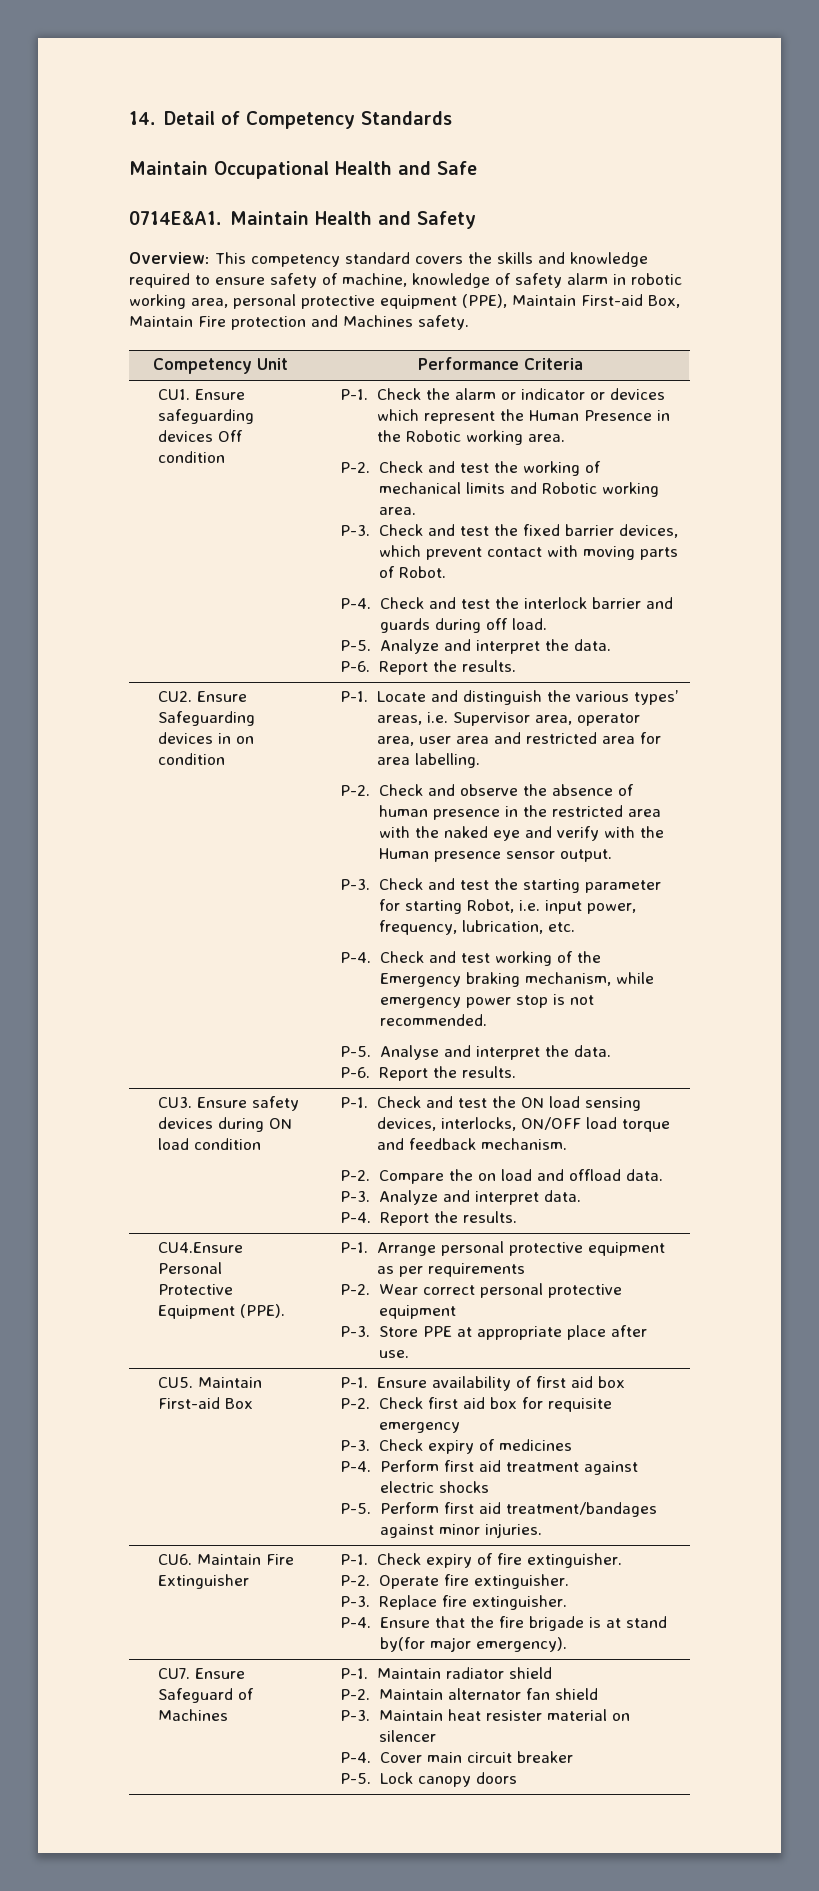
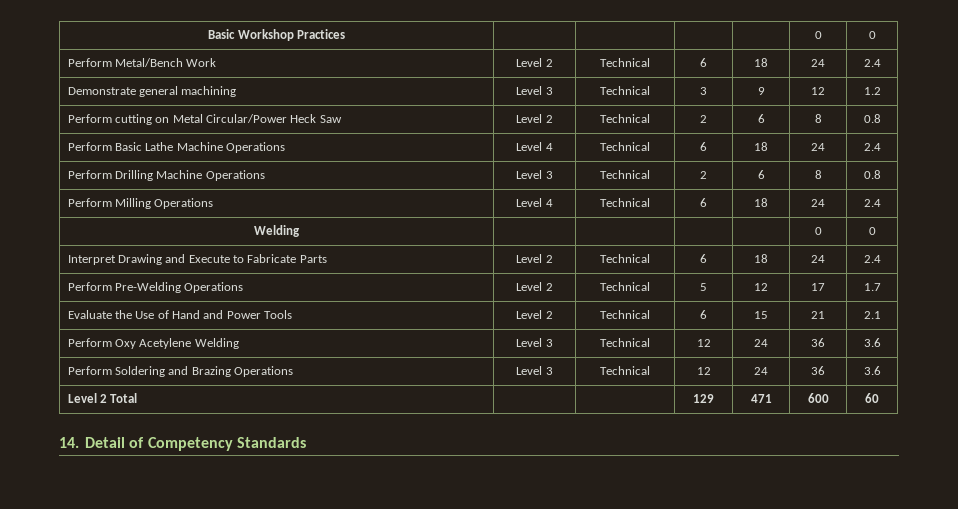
(129, 118) none -> [208,29,345,41] [814,31,822,39] [868,31,876,39] [67,58,217,67] [516,58,553,67] [600,58,650,67] [700,58,707,67] [754,58,768,67] [811,59,825,67] [863,59,881,67] [67,86,237,97] [516,86,553,95] [600,86,650,95] [700,87,707,95] [757,87,765,95] [811,87,825,95] [863,87,881,95] [67,114,342,125] [516,114,553,123] [600,114,650,123] [700,115,707,123] [757,114,765,123] [814,114,822,123] [863,114,881,123] [67,142,286,153] [516,142,553,151] [600,142,650,151] [700,142,707,151] [754,142,768,151] [811,143,825,151] [863,143,881,151] [67,170,265,181] [516,170,553,179] [600,170,650,179] [700,171,707,179] [757,170,765,179] [814,170,822,179] [863,170,881,179] [67,198,214,209] [516,198,553,207] [600,198,650,207] [700,198,707,207] [754,198,768,207] [811,199,825,207] [863,199,881,207] [254,225,300,237] [814,227,822,235] [868,227,876,235] [67,254,327,265] [516,254,553,263] [600,254,650,263] [700,254,707,263] [754,254,768,263] [811,255,825,263] [863,255,881,263] [67,282,244,293] [516,282,553,291] [600,282,650,291] [700,283,707,291] [754,283,768,291] [811,283,825,291] [863,283,881,291] [67,310,293,319] [516,310,553,319] [600,310,650,319] [700,310,707,319] [754,311,768,319] [811,311,825,319] [863,311,881,319] [67,338,239,349] [516,338,553,347] [600,338,650,347] [696,339,711,347] [754,339,768,347] [811,338,825,347] [863,338,881,347] [67,366,294,377] [516,366,553,375] [600,366,650,375] [696,367,711,375] [754,367,768,375] [811,366,825,375] [863,366,881,375] [67,393,138,403] [693,394,714,403] [750,394,772,403] [807,393,829,403] [865,393,879,403] Basic Workshop Practices | | | | | 0 | 0 // Perform Metal/Bench Work | Level 2 | Technical | 6 | 18 | 24 | 2.4 // Demonstrate general machining | Level 3 | Technical | 3 | 9 | 12 | 1.2 // Perform cutting on Metal Circular/Power Heck Saw | Level 2 | Technical | 2 | 6 | 8 | 0.8 // Perform Basic Lathe Machine Operations | Level 4 | Technical | 6 | 18 | 24 | 2.4 // Perform Drilling Machine Operations | Level 3 | Technical | 2 | 6 | 8 | 0.8 // Perform Milling Operations | Level 4 | Technical | 6 | 18 | 24 | 2.4 // Welding | | | | | 0 | 0 // Interpret Drawing and Execute to Fabricate Parts | Level 2 | Technical | 6 | 18 | 24 | 2.4 // Perform Pre-Welding Operations | Level 2 | Technical | 5 | 12 | 17 | 1.7 // Evaluate the Use of Hand and Power Tools | Level 2 | Technical | 6 | 15 | 21 | 2.1 // Perform Oxy Acetylene Welding | Level 3 | Technical | 12 | 24 | 36 | 3.6 // Perform Soldering and Brazing Operations | Level 3 | Technical | 12 | 24 | 36 | 3.6 // Level 2 Total | | | 129 | 471 | 600 | 60 //
[129,161,477,179] [129,211,476,229] [129,252,648,267] [129,273,682,288] [129,294,680,309] [129,315,469,330] [153,358,288,374] [418,357,583,370] [158,389,246,400] [158,409,255,424] [158,430,244,442] [158,451,226,463] [340,388,665,400] [376,409,670,424] [376,430,565,445] [340,461,601,476] [378,482,659,497] [378,507,416,515] [340,524,678,538] [378,545,678,560] [378,566,446,578] [340,597,673,609] [379,618,547,633] [340,639,611,654] [340,660,516,675] [158,691,248,702] [158,711,256,726] [158,732,255,744] [158,753,226,765] [340,690,678,705] [376,712,640,726] [376,732,661,746] [376,753,480,768] [340,784,634,796] [378,805,661,820] [378,826,664,841] [378,848,612,862] [340,878,661,893] [378,899,636,914] [378,920,575,935] [340,951,601,966] [379,972,654,987] [379,994,594,1008] [379,1014,487,1026] [340,1045,611,1060] [340,1066,516,1081] [158,1096,300,1111] [158,1117,293,1132] [158,1138,262,1150] [340,1096,641,1111] [376,1117,670,1132] [376,1138,567,1150] [340,1169,663,1184] [340,1190,581,1205] [340,1211,517,1226] [158,1242,244,1253] [158,1262,223,1274] [158,1284,234,1295] [158,1304,286,1319] [340,1241,665,1256] [376,1263,525,1277] [340,1283,622,1298] [378,1305,456,1319] [340,1325,647,1340] [378,1350,409,1358] [158,1377,263,1388] [158,1397,254,1409] [340,1376,625,1391] [340,1397,612,1412] [378,1422,460,1433] [340,1439,572,1454] [340,1460,638,1475] [379,1481,489,1493] [340,1502,657,1517] [379,1523,542,1538] [158,1554,295,1565] [158,1574,250,1589] [340,1553,622,1568] [340,1574,569,1589] [340,1595,567,1610] [340,1616,667,1631] [379,1637,567,1652] [158,1668,246,1679] [158,1688,255,1703] [158,1709,229,1721] [340,1667,552,1679] [340,1688,598,1700] [340,1709,630,1721] [378,1730,436,1742] [340,1751,573,1763] [340,1772,517,1787] // Maintain Occupational Health and Safe // 0714E&A1. Maintain Health and Safety // Overview: This competency standard covers the skills and knowledge required to ensure safety of machine, knowledge of safety alarm in robotic working area, personal protective equipment (PPE), Maintain First-aid Box, Maintain Fire protection and Machines safety. // Competency Unit | Performance Criteria // CU1. Ensure safeguarding devices Off condition | P-1. Check the alarm or indicator or devices which represent the Human Presence in the Robotic working area. // P-2. Check and test the working of mechanical limits and Robotic working area. // P-3. Check and test the fixed barrier devices, which prevent contact with moving parts of Robot. // P-4. Check and test the interlock barrier and guards during off load. // P-5. Analyze and interpret the data. // P-6. Report the results. // CU2. Ensure Safeguarding devices in on condition | P-1. Locate and distinguish the various types’ areas, i.e. Supervisor area, operator area, user area and restricted area for area labelling. // P-2. Check and observe the absence of human presence in the restricted area with the naked eye and verify with the Human presence sensor output. // P-3. Check and test the starting parameter for starting Robot, i.e. input power, frequency, lubrication, etc. // P-4. Check and test working of the Emergency braking mechanism, while emergency power stop is not recommended. // P-5. Analyse and interpret the data. // P-6. Report the results. // CU3. Ensure safety devices during ON load condition | P-1. Check and test the ON load sensing devices, interlocks, ON/OFF load torque and feedback mechanism. // P-2. Compare the on load and offload data. // P-3. Analyze and interpret data. // P-4. Report the results. // CU4.Ensure Personal Protective Equipment (PPE). | P-1. Arrange personal protective equipment as per requirements // P-2. Wear correct personal protective equipment // P-3. Store PPE at appropriate place after use. // CU5. Maintain First-aid Box | P-1. Ensure availability of first aid box // P-2. Check first aid box for requisite emergency // P-3. Check expiry of medicines // P-4. Perform first aid treatment against electric shocks // P-5. Perform first aid treatment/bandages against minor injuries. // CU6. Maintain Fire Extinguisher | P-1. Check expiry of fire extinguisher. // P-2. Operate fire extinguisher. // P-3. Replace fire extinguisher. // P-4. Ensure that the fire brigade is at stand by(for major emergency). // CU7. Ensure Safeguard of Machines | P-1. Maintain radiator shield // P-2. Maintain alternator fan shield // P-3. Maintain heat resister material on silencer // P-4. Cover main circuit breaker // P-5. Lock canopy doors -> (306, 442) none

